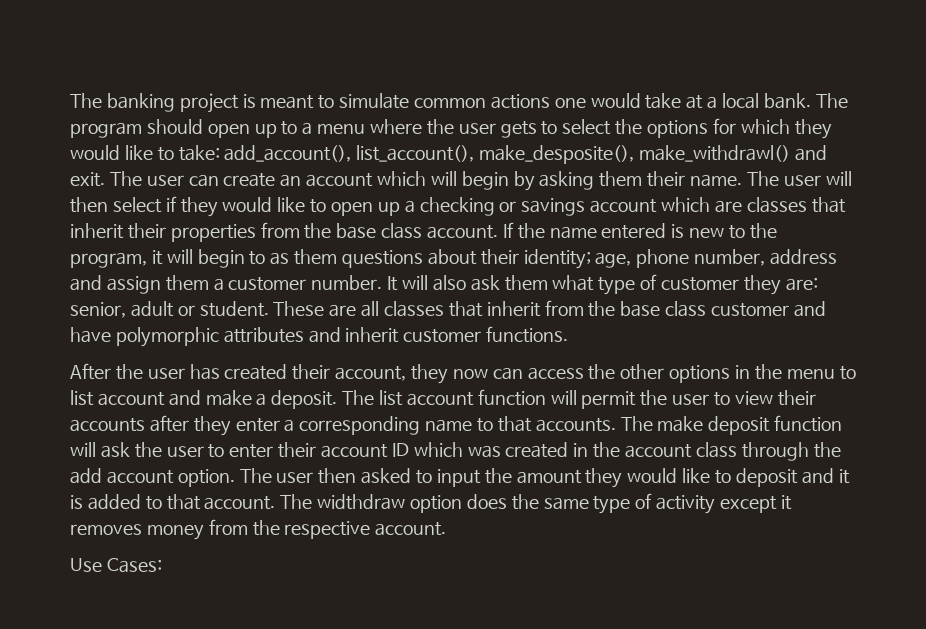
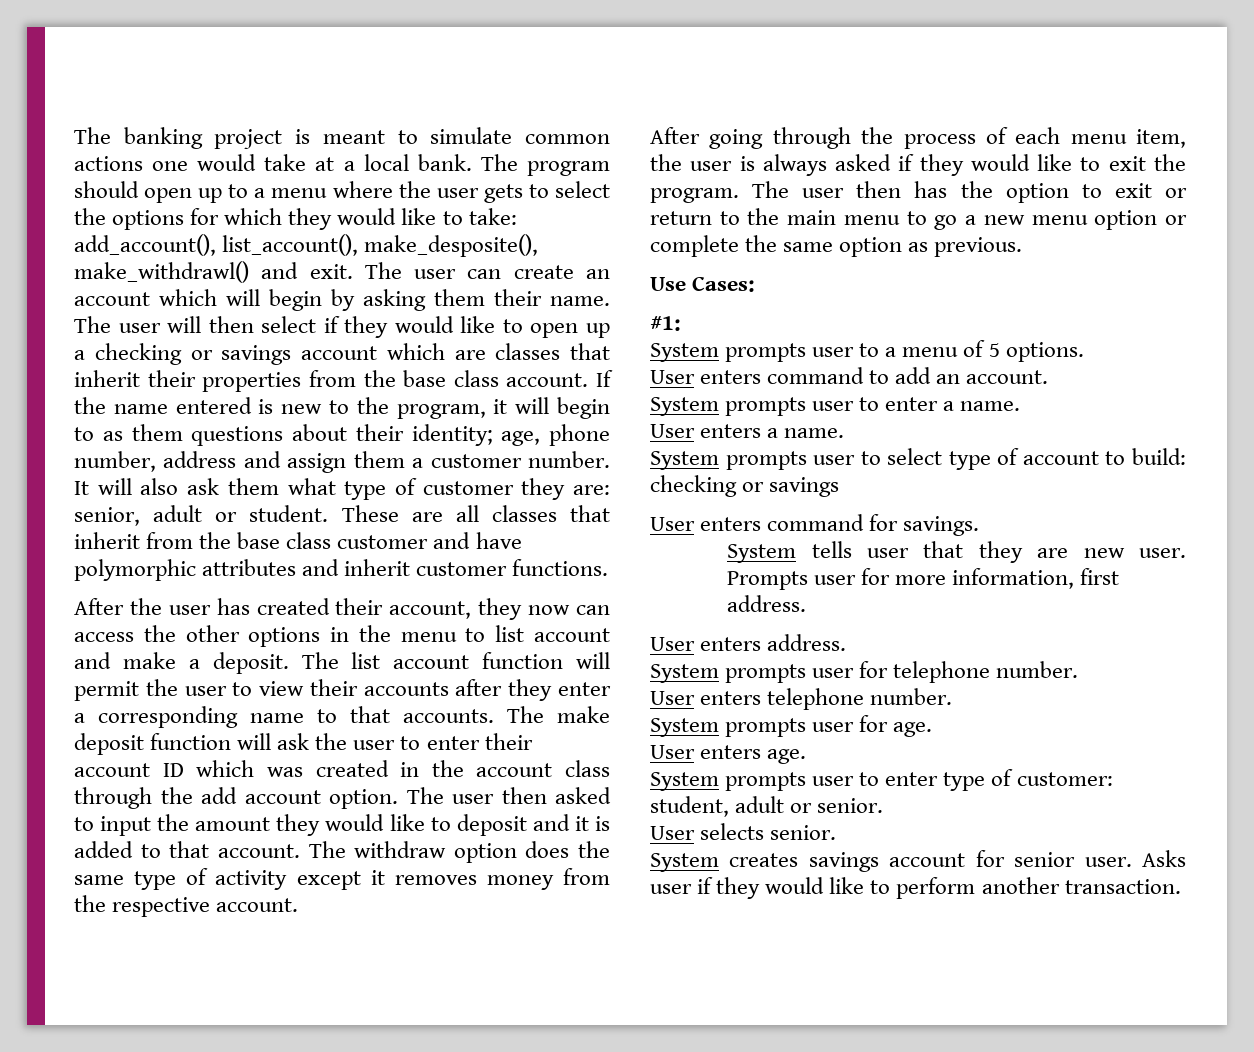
[317,494,406,510] widthdraw -> [354,841,447,858] withdraw
[70,558,162,573] Use Cases: -> [650,127,1186,149] [650,154,1186,176] [650,181,1187,203] [650,208,1187,230] [650,235,1023,257] [650,276,756,292] [650,316,681,331] [650,340,1084,362] [650,367,1049,384] [650,397,1021,416] [650,424,845,438] [650,448,1186,470] [650,475,840,497] [650,514,980,536] [727,541,1186,563] [727,568,1120,590] [727,595,807,612] [650,634,847,651] [650,661,1079,683] [650,688,953,710] [650,715,933,737] [650,745,807,764] [650,769,1113,791] [650,796,884,817] [650,823,837,840] [650,850,1186,872] [650,877,1181,899] After going through the process of each menu item, the user is always asked if they would like to exit the program. The user then has the option to exit or return to the main menu to go a new menu option or complete the same option as previous. // Use Cases: // #1: // System prompts user to a menu of 5 options. // User enters command to add an account. // System prompts user to enter a name. // User enters a name. // System prompts user to select type of account to build: checking or savings // User enters command for savings. // System tells user that they are new user. Prompts user for more information, first address. // User enters address. // System prompts user for telephone number. // User enters telephone number. // System prompts user for age. // User enters age. // System prompts user to enter type of customer: student, adult or senior. // User selects senior. // System creates savings account for senior user. Asks user if they would like to perform another transaction.

